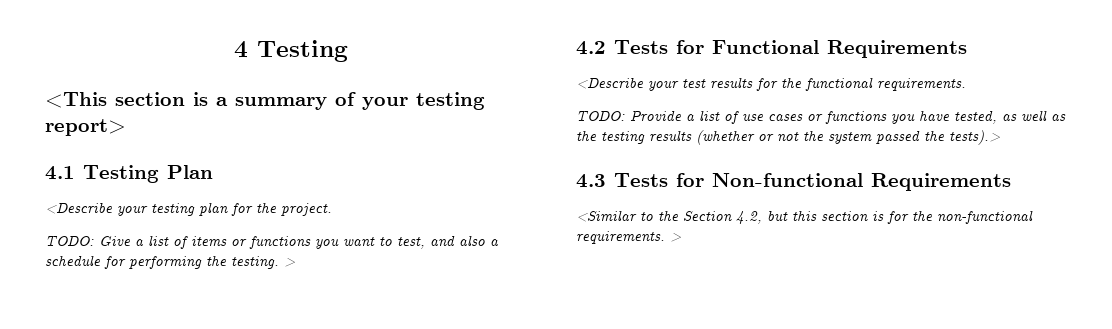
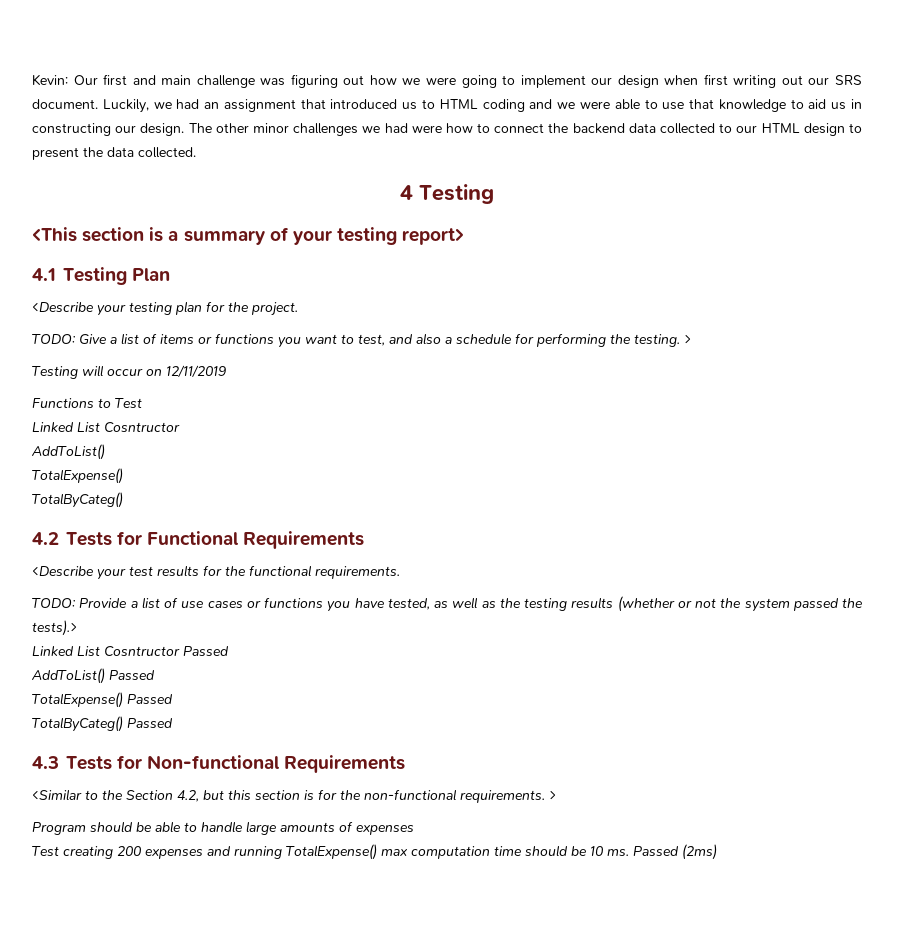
(233, 49) none -> [32,74,862,88] [32,99,862,113] [32,123,862,136] [32,147,196,160] Kevin: Our first and main challenge was figuring out how we were going to implement our design when first writing out our SRS document. Luckily, we had an assignment that introduced us to HTML coding and we were able to use that knowledge to aid us in constructing our design. The other minor challenges we had were how to connect the backend data collected to our HTML design to present the data collected. //
(295, 262) none -> [32,365,226,379] [32,398,142,408] [32,422,180,432] [31,444,105,460] [32,468,123,484] [32,492,123,508] // Testing will occur on 12/11/2019 // Functions to Test // Linked List Cosntructor // AddToList() // TotalExpense() // TotalByCateg()
(1000, 137) none -> [32,646,229,656] [31,668,155,684] [32,692,173,708] [32,716,173,732] // Linked List Cosntructor Passed // AddToList() Passed // TotalExpense() Passed // TotalByCateg() Passed
(681, 237) none -> [32,821,414,835] [32,844,717,860] // Program should be able to handle large amounts of expenses // Test creating 200 expenses and running TotalExpense() max computation time should be 10 ms. Passed (2ms)

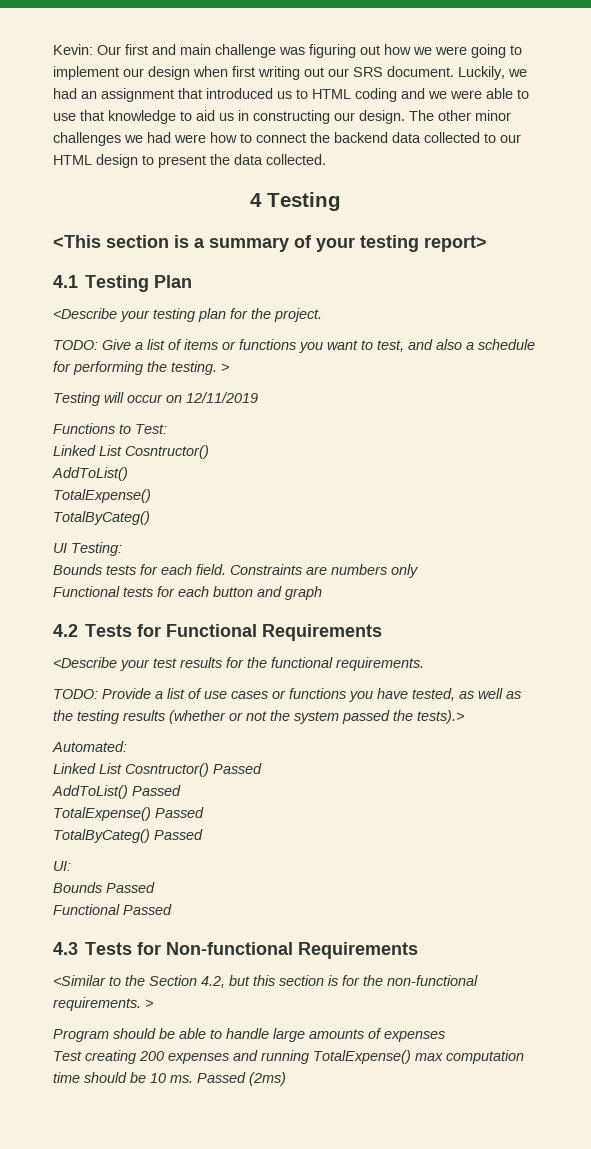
[115,398,142,408] [32,422,180,432] Test // Linked List Cosntructor -> [135,424,167,434] [53,445,209,459] Test: // Linked List Cosntructor()
(123, 500) none -> [53,542,122,556] [53,564,418,578] [53,586,322,600] // UI Testing: // Bounds tests for each field. Constraints are numbers only // Functional tests for each button and graph
[32,646,180,656] // Linked List Cosntructor -> [52,741,127,752] [53,763,209,777] // Automated: // Linked List Cosntructor()
(173, 723) none -> [53,861,71,871] [53,882,155,893] [53,904,172,915] // UI: // Bounds Passed // Functional Passed

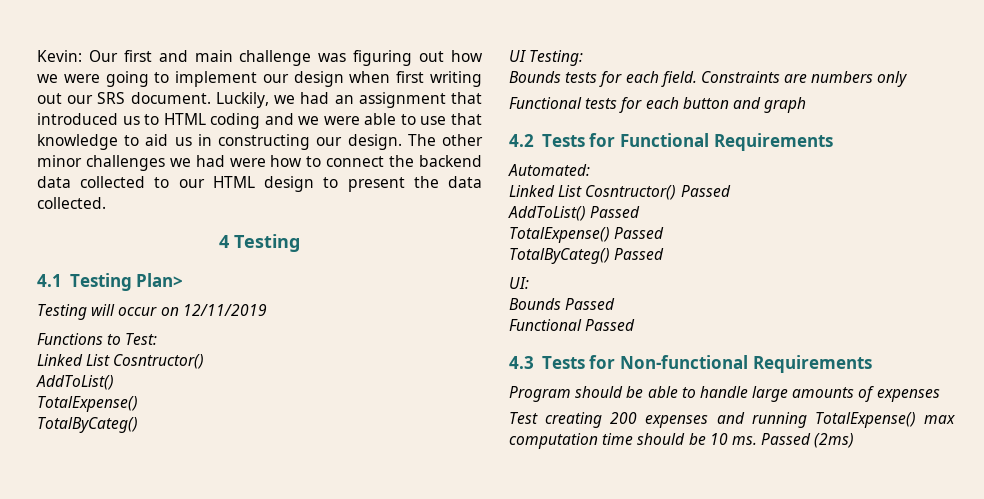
[53,235,487,252] [53,275,193,292] [53,308,322,322] [53,339,535,353] [53,361,229,375] <This section is a summary of your testing report> // 4.1 Testing Plan // <Describe your testing plan for the project. // TODO: Give a list of items or functions you want to test, and also a schedule for performing the testing. > -> [37,273,184,291] 4.1 Testing Plan>
[53,657,424,671] [53,688,521,702] [53,710,464,724] // <Describe your test results for the functional requirements. // TODO: Provide a list of use cases or functions you have tested, as well as the testing results (whether or not the system passed the tests).> -> (833, 142) none
[53,975,478,988] [53,997,153,1011] // <Similar to the Section 4.2, but this section is for the non-functional requirements. > -> (872, 364) none

